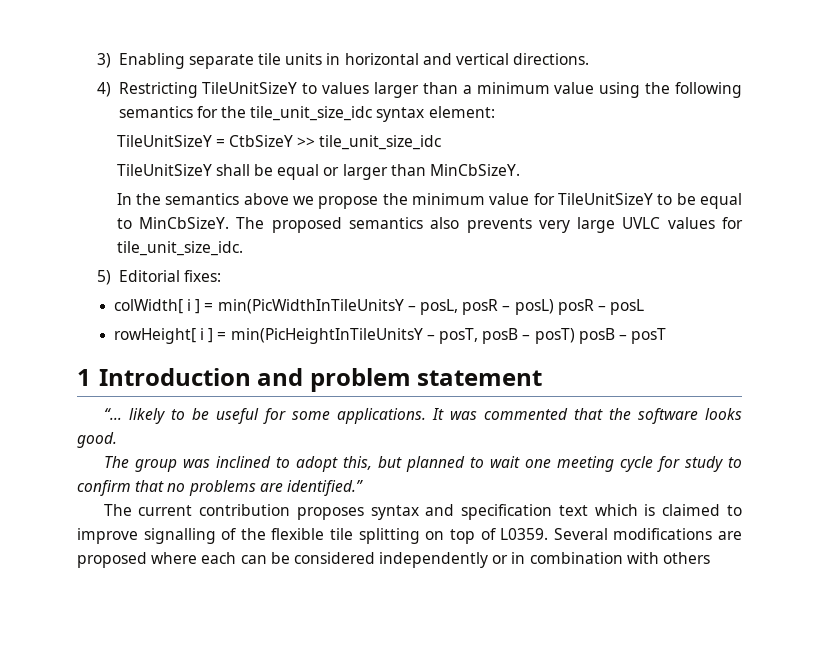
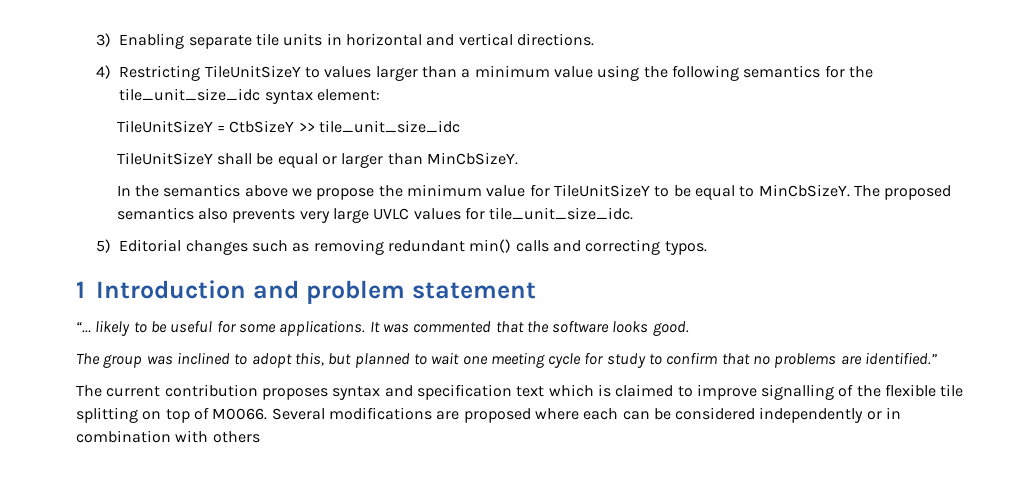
[183,270,221,282] [113,299,645,315] [113,328,667,344] fixes: // colWidth[ i ] = min(PicWidthInTileUnitsY – posL, posR – posL) posR – posL // rowHeight[ i ] = min(PicHeightInTileUnitsY – posT, posB – posT) posB – posT -> [185,239,707,255] changes such as removing redundant min() calls and correcting typos.
[500,528,549,540] L0359. -> [212,408,268,420] M0066.

